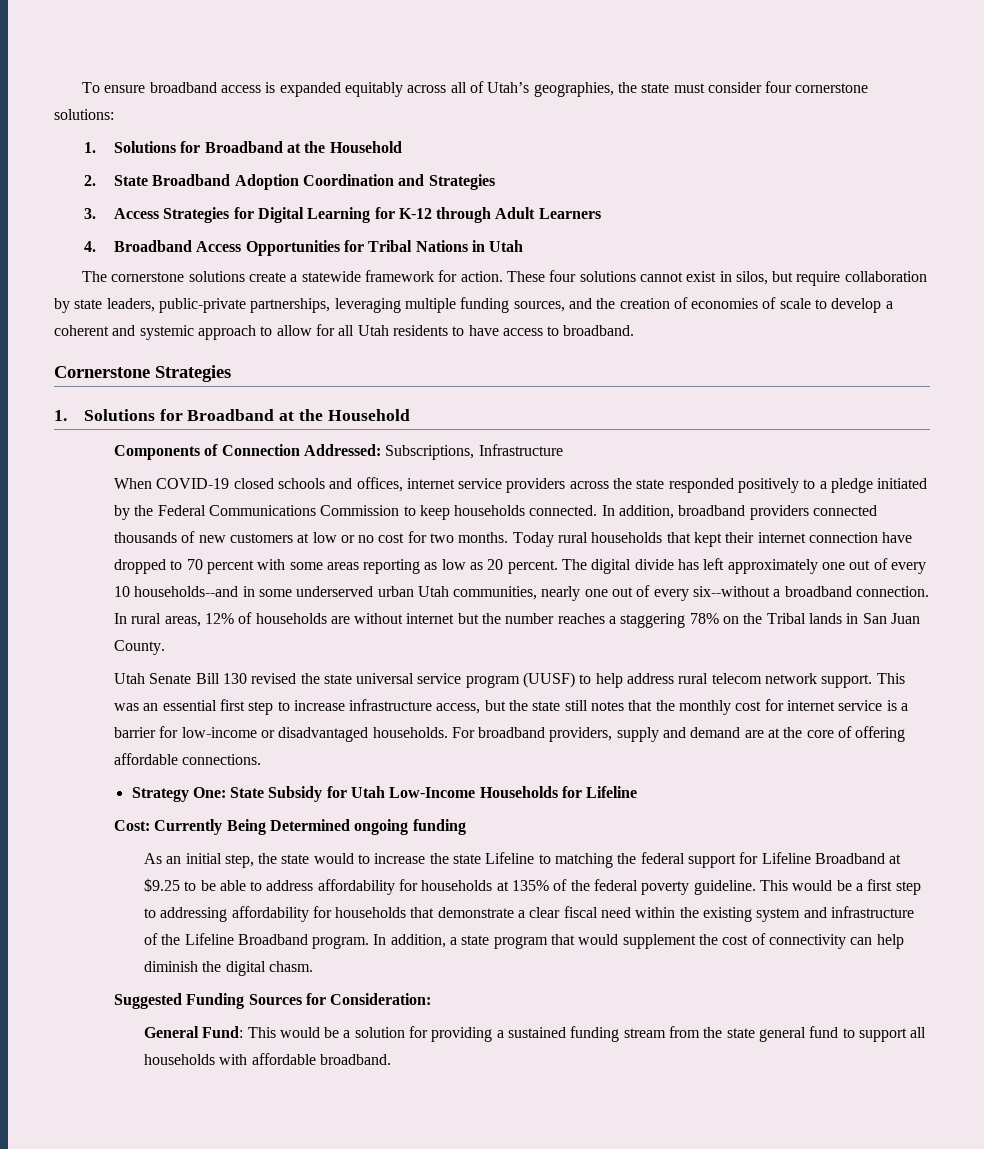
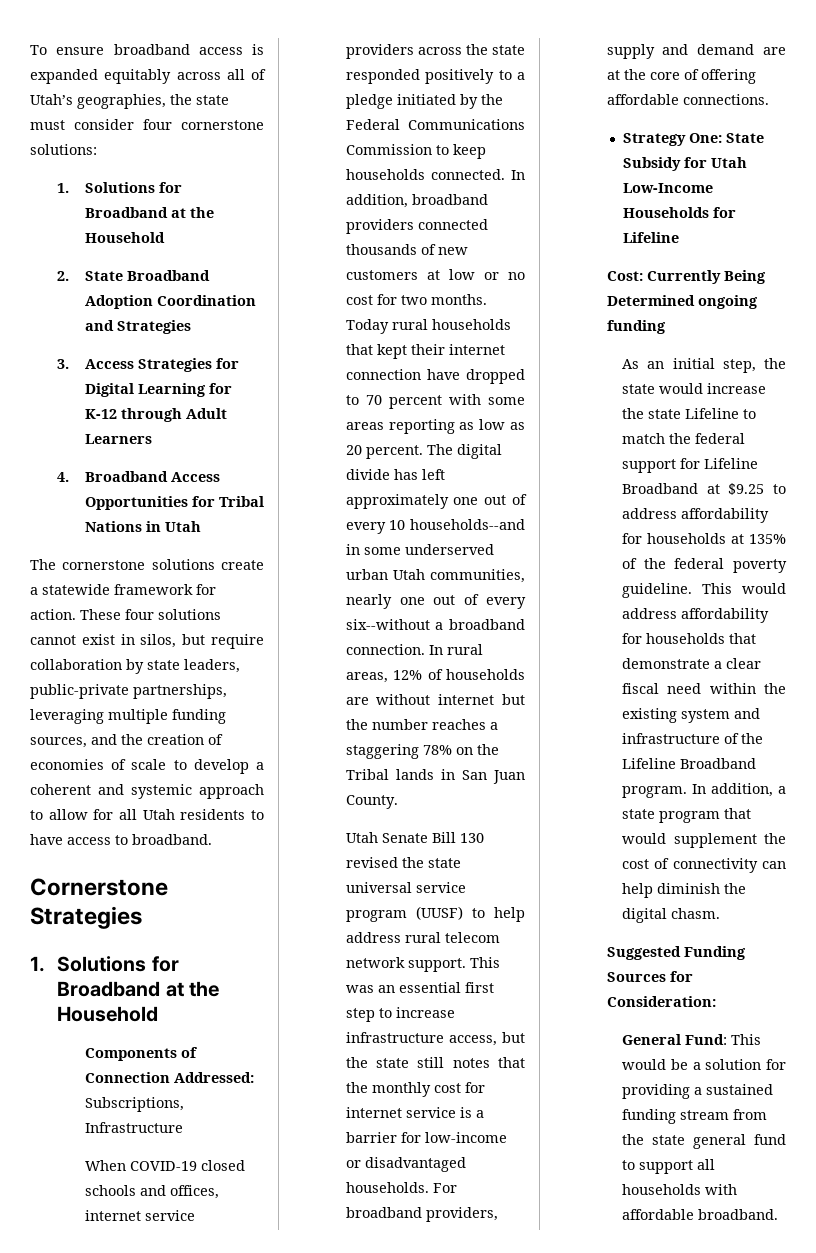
[358,854,371,864] to -> (704, 388) none
[555,853,614,868] matching -> [622,433,666,444] match
[200,880,263,891] be able to -> (786, 489) none
[836,879,921,895] [143,907,228,922] be a first step to addressing -> [622,608,678,619] address

